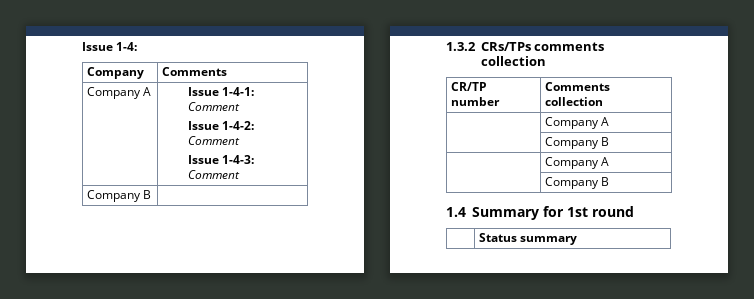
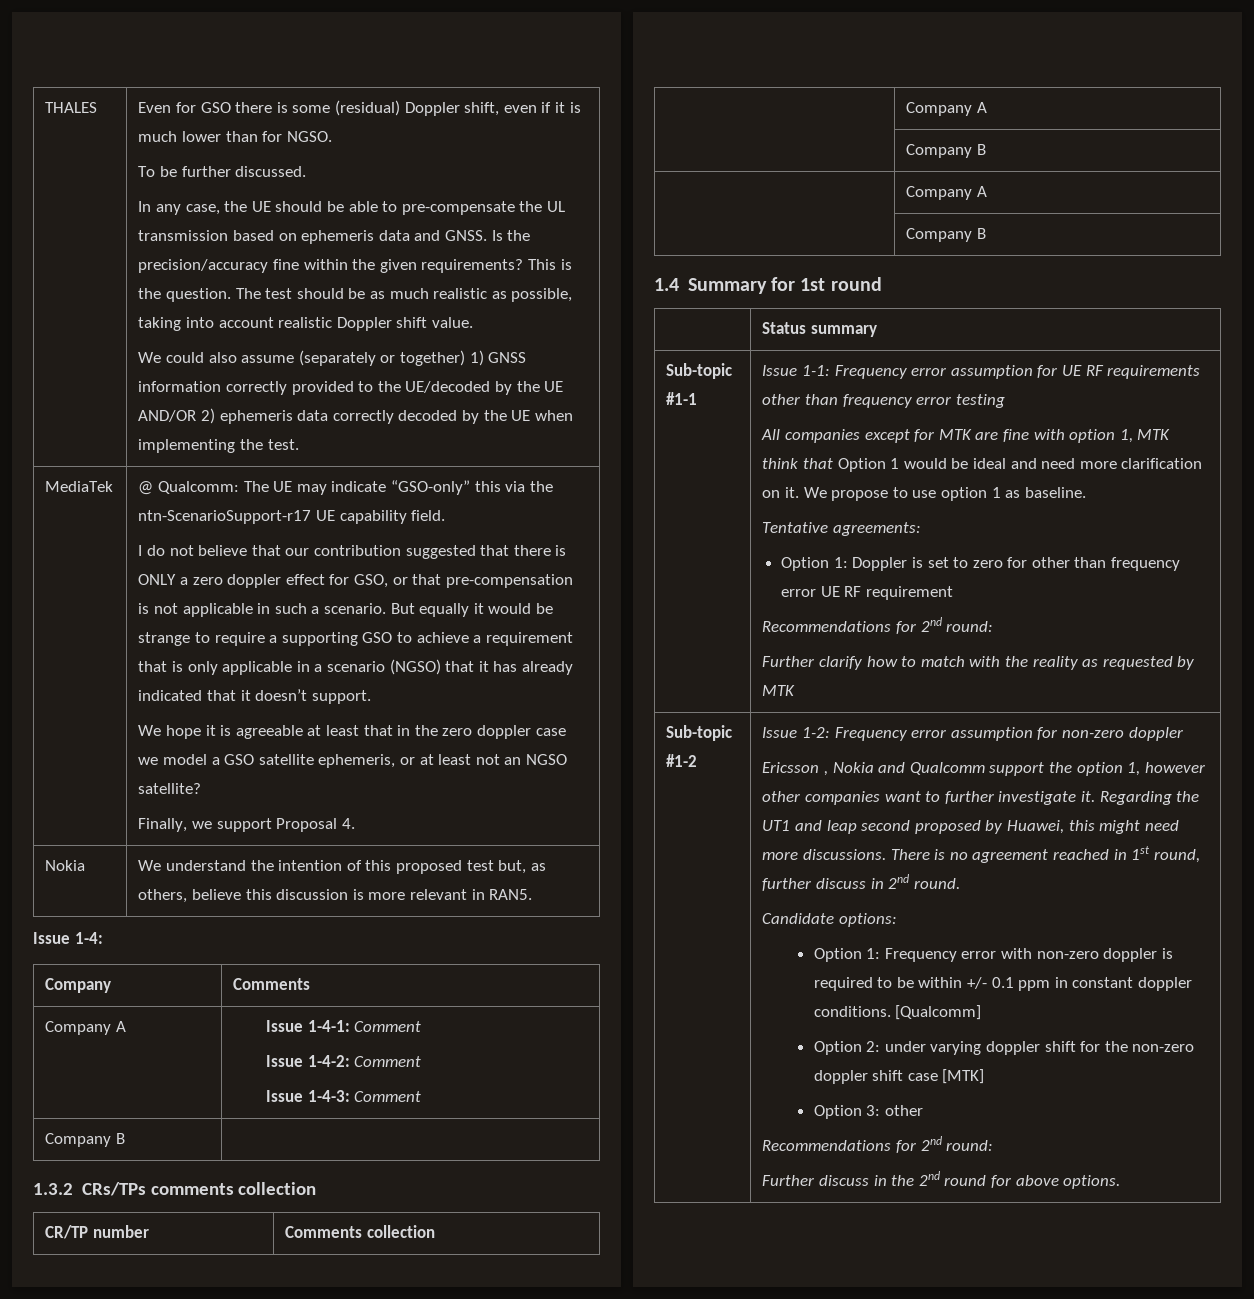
(82, 46) none -> [45,102,98,113] [138,100,581,116] [138,131,332,142] [138,166,307,177] [138,201,565,215] [138,230,531,244] [138,259,572,273] [138,288,573,302] [138,317,473,331] [138,350,527,366] [138,381,564,395] [138,408,573,424] [138,439,299,453] [45,481,114,492] [138,480,553,495] [138,510,446,524] [138,545,567,559] [138,574,573,588] [138,603,553,617] [138,632,573,646] [138,659,573,675] [138,689,371,704] [138,725,566,739] [138,754,567,768] [138,783,202,794] [138,818,355,832] [45,860,86,871] [138,860,546,874] [138,889,533,903] THALES | Even for GSO there is some (residual) Doppler shift, even if it is much lower than for NGSO. // To be further discussed. // In any case, the UE should be able to pre-compensate the UL transmission based on ephemeris data and GNSS. Is the precision/accuracy fine within the given requirements? This is the question. The test should be as much realistic as possible, taking into account realistic Doppler shift value. // We could also assume (separately or together) 1) GNSS information correctly provided to the UE/decoded by the UE AND/OR 2) ephemeris data correctly decoded by the UE when implementing the test. // MediaTek | @ Qualcomm: The UE may indicate “GSO-only” this via the ntn-ScenarioSupport-r17 UE capability field. // I do not believe that our contribution suggested that there is ONLY a zero doppler effect for GSO, or that pre-compensation is not applicable in such a scenario. But equally it would be strange to require a supporting GSO to achieve a requirement that is only applicable in a scenario (NGSO) that it has already indicated that it doesn’t support. // We hope it is agreeable at least that in the zero doppler case we model a GSO satellite ephemeris, or at least not an NGSO satellite? // Finally, we support Proposal 4. // Nokia | We understand the intention of this proposed test but, as others, believe this discussion is more relevant in RAN5. //
(578, 240) none -> [666,363,733,379] [666,392,698,405] [762,365,1201,379] [762,394,1005,408] [761,429,1171,443] [762,458,1203,472] [762,487,1086,501] [762,522,922,536] [781,557,1181,571] [781,586,953,600] [762,617,994,634] [762,656,1195,670] [762,685,796,696] [666,725,733,741] [666,754,698,767] [762,727,1183,741] [762,762,1205,776] [762,791,1200,805] [762,820,1179,834] [762,846,1200,863] [762,874,960,891] [762,913,898,927] [813,948,1173,962] [813,977,1192,991] [813,1005,982,1020] [813,1041,1195,1055] [813,1069,985,1084] [813,1105,923,1119] [762,1136,994,1153] [762,1171,1121,1189] // Sub-topic #1-1 | Issue 1-1: Frequency error assumption for UE RF requirements other than frequency error testing // All companies except for MTK are fine with option 1, MTK think that Option 1 would be ideal and need more clarification on it. We propose to use option 1 as baseline. // Tentative agreements: // Option 1: Doppler is set to zero for other than frequency error UE RF requirement // Recommendations for 2nd round: // Further clarify how to match with the reality as requested by MTK // Sub-topic #1-2 | Issue 1-2: Frequency error assumption for non-zero doppler // Ericsson , Nokia and Qualcomm support the option 1, however other companies want to further investigate it. Regarding the UT1 and leap second proposed by Huawei, this might need more discussions. There is no agreement reached in 1st round, further discuss in 2nd round. // Candidate options: // Option 1: Frequency error with non-zero doppler is required to be within +/- 0.1 ppm in constant doppler conditions. [Qualcomm] // Option 2: under varying doppler shift for the non-zero doppler shift case [MTK] // Option 3: other // Recommendations for 2nd round: // Further discuss in the 2nd round for above options.

